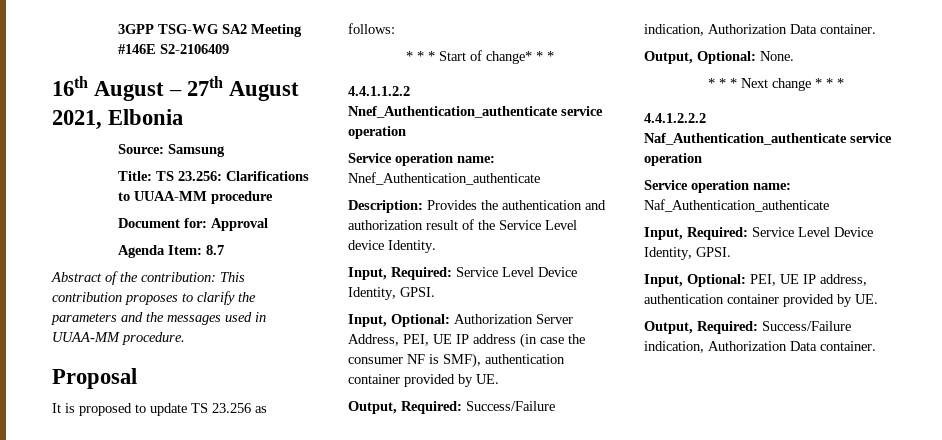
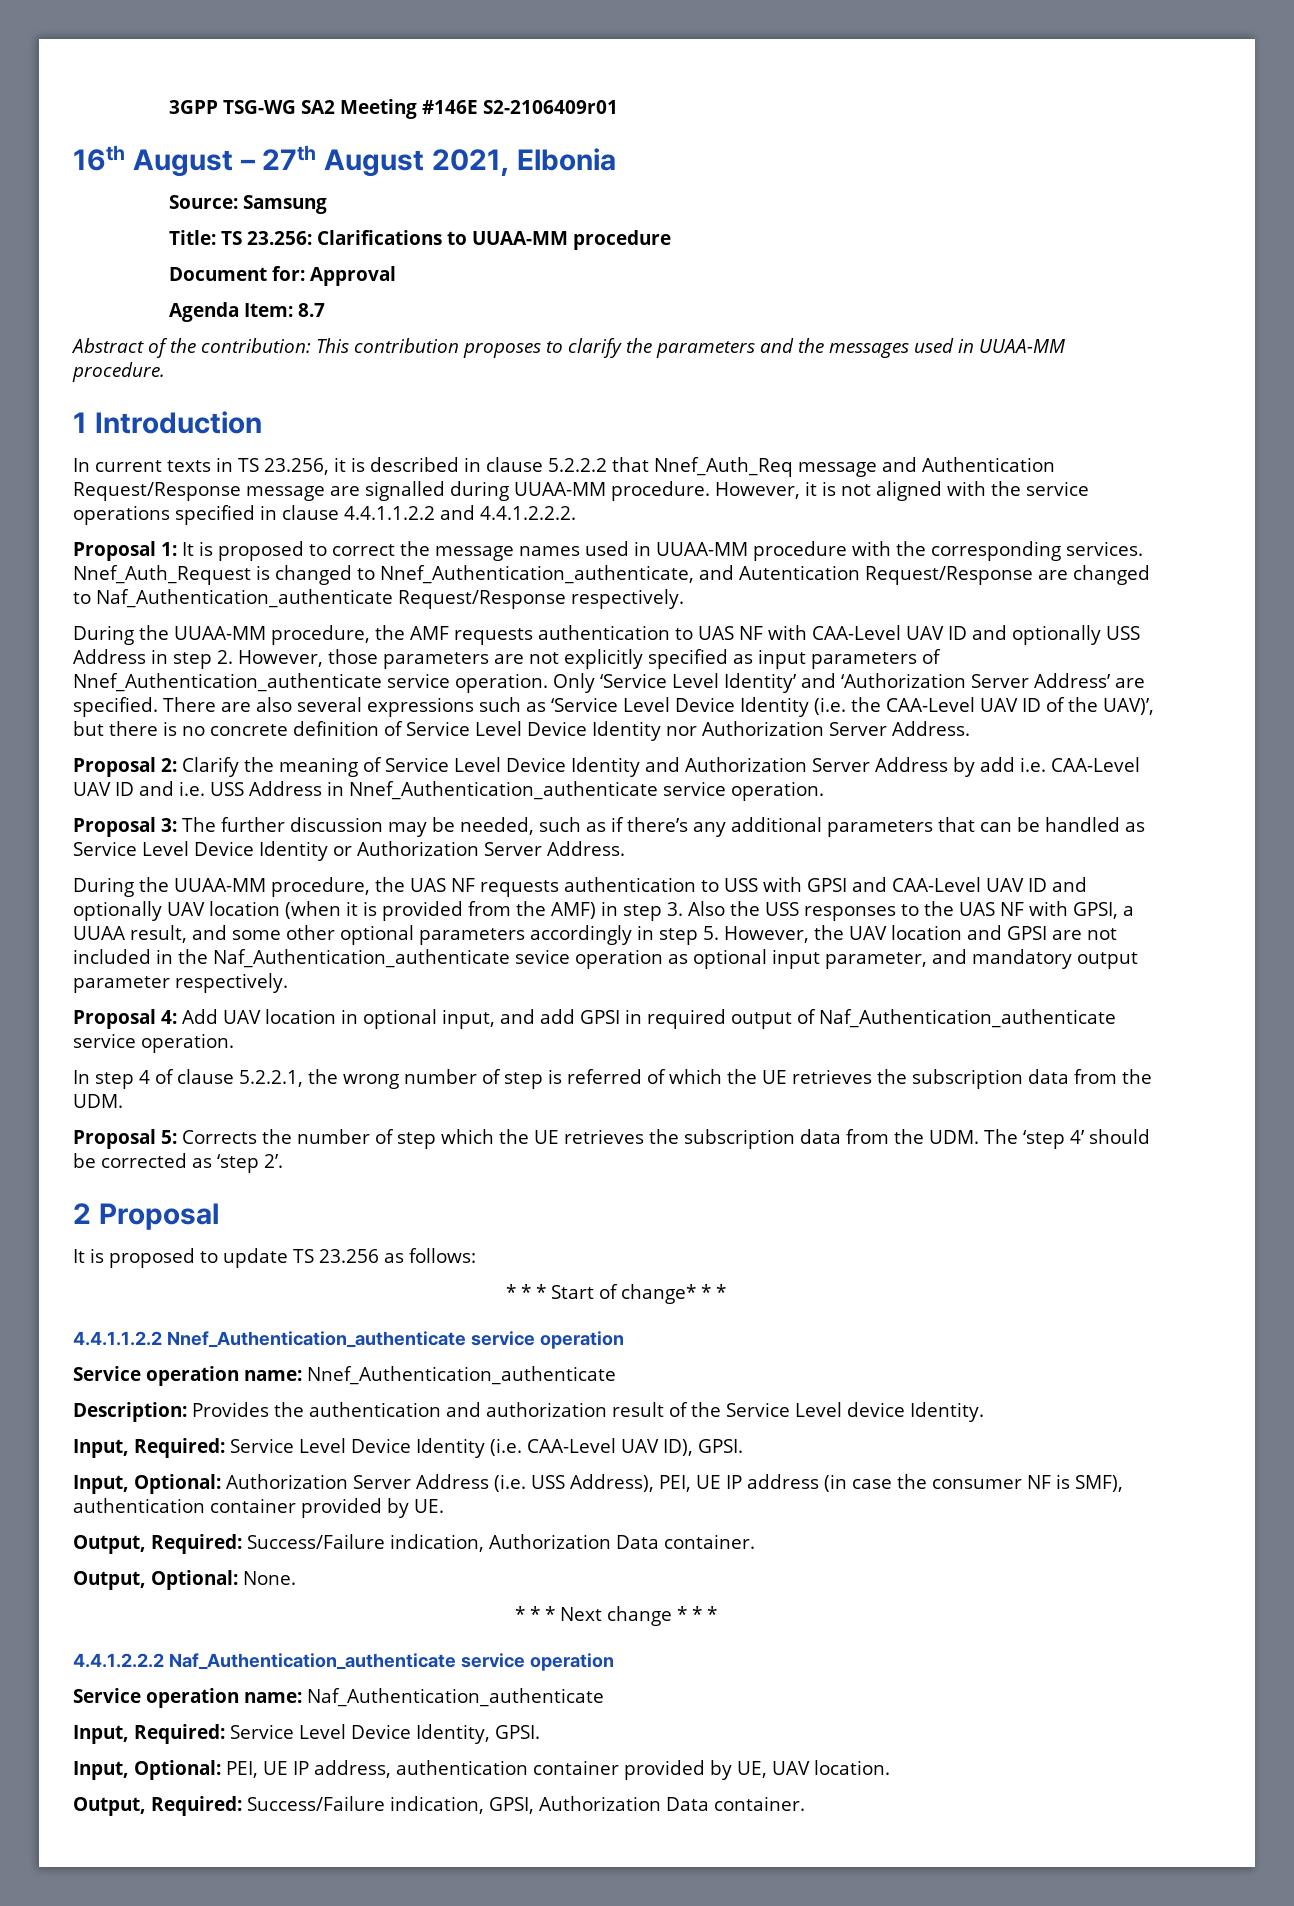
[160,44,230,54] S2-2106409 -> [483,100,619,114] S2-2106409r01
(185, 338) none -> [73,411,262,434] [73,457,1055,477] [73,481,1089,501] [73,505,576,525] [73,541,1143,561] [73,565,1150,585] [73,589,684,609] [73,625,1140,645] [73,649,941,669] [73,673,1146,693] [73,697,1154,717] [73,721,970,741] [73,757,1140,777] [73,781,824,801] [73,817,1145,837] [73,841,625,861] [73,877,1087,897] [73,901,1134,921] [73,925,1117,945] [73,949,1138,969] [73,973,288,993] [73,1009,1116,1029] [73,1033,234,1053] [73,1069,1152,1089] [73,1094,123,1108] [73,1129,1150,1149] [73,1153,283,1173] [73,1203,91,1224] 1 Introduction // In current texts in TS 23.256, it is described in clause 5.2.2.2 that Nnef_Auth_Req message and Authentication Request/Response message are signalled during UUAA-MM procedure. However, it is not aligned with the service operations specified in clause 4.4.1.1.2.2 and 4.4.1.2.2.2. // Proposal 1: It is proposed to correct the message names used in UUAA-MM procedure with the corresponding services. Nnef_Auth_Request is changed to Nnef_Authentication_authenticate, and Autentication Request/Response are changed to Naf_Authentication_authenticate Request/Response respectively. // During the UUAA-MM procedure, the AMF requests authentication to UAS NF with CAA-Level UAV ID and optionally USS Address in step 2. However, those parameters are not explicitly specified as input parameters of Nnef_Authentication_authenticate service operation. Only ‘Service Level Identity’ and ‘Authorization Server Address’ are specified. There are also several expressions such as ‘Service Level Device Identity (i.e. the CAA-Level UAV ID of the UAV)’, but there is no concrete definition of Service Level Device Identity nor Authorization Server Address. // Proposal 2: Clarify the meaning of Service Level Device Identity and Authorization Server Address by add i.e. CAA-Level UAV ID and i.e. USS Address in Nnef_Authentication_authenticate service operation. // Proposal 3: The further discussion may be needed, such as if there’s any additional parameters that can be handled as Service Level Device Identity or Authorization Server Address. // During the UUAA-MM procedure, the UAS NF requests authentication to USS with GPSI and CAA-Level UAV ID and optionally UAV location (when it is provided from the AMF) in step 3. Also the USS responses to the UAS NF with GPSI, a UUAA result, and some other optional parameters accordingly in step 5. However, the UAV location and GPSI are not included in the Naf_Authentication_authenticate sevice operation as optional input parameter, and mandatory output parameter respectively. // Proposal 4: Add UAV location in optional input, and add GPSI in required output of Naf_Authentication_authenticate service operation. // In step 4 of clause 5.2.2.1, the wrong number of step is referred of which the UE retrieves the subscription data from the UDM. // Proposal 5: Corrects the number of step which the UE retrieves the subscription data from the UDM. The ‘step 4’ should be corrected as ‘step 2’. // 2
[348,287,396,300] Identity, -> [416,1438,693,1458] Identity (i.e. CAA-Level UAV ID),
[348,334,399,346] Address, -> [416,1474,654,1492] Address (i.e. USS Address),
[855,294,878,304] [644,321,851,334] [644,341,704,353] UE. // Output, Required: Success/Failure indication, -> [737,1760,890,1778] [73,1796,534,1816] UE, UAV location. // Output, Required: Success/Failure indication, GPSI,

